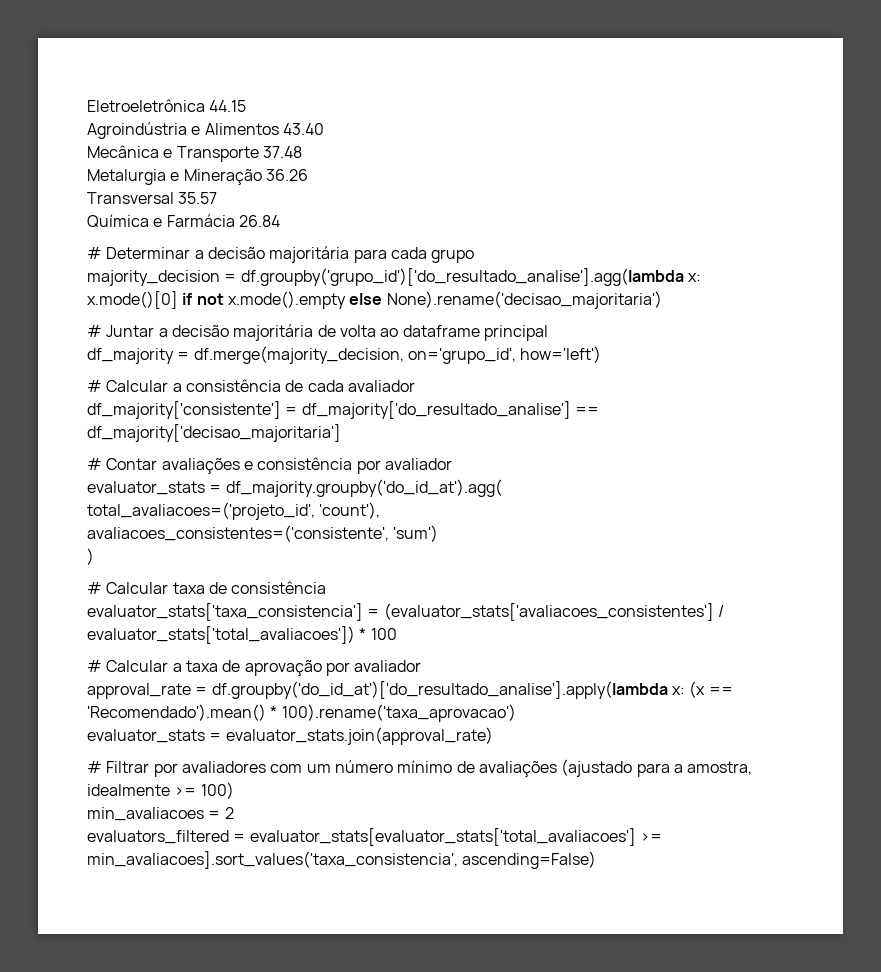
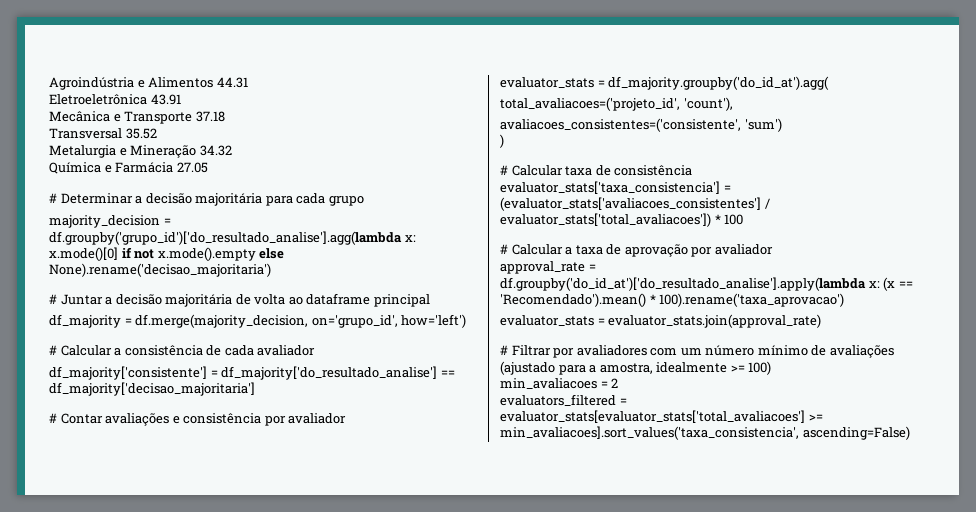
[87,99,247,112] Eletroeletrônica 44.15 // -> (49, 83) none
[282,123,324,135] 43.40 -> [216,77,248,88] [49,94,181,105] 44.31 // Eletroeletrônica 43.91
[262,146,302,158] 37.48 -> [195,111,225,122] [49,128,157,139] 37.18 // Transversal 35.52
[265,169,308,181] [87,192,218,204] 36.26 // Transversal 35.57 -> [199,145,232,156] 34.32
[238,215,280,227] 26.84 -> [176,162,208,173] 27.05

